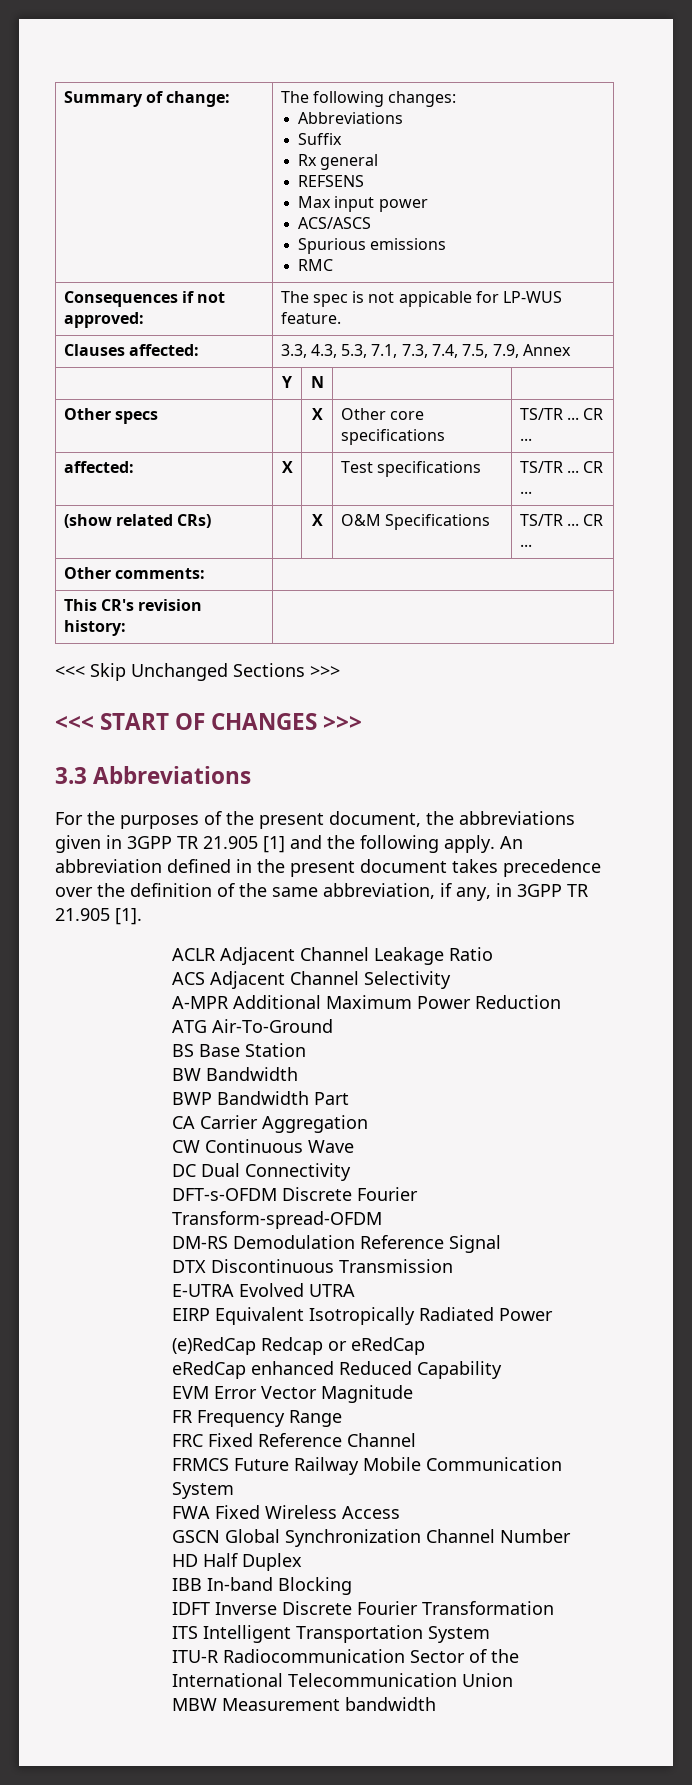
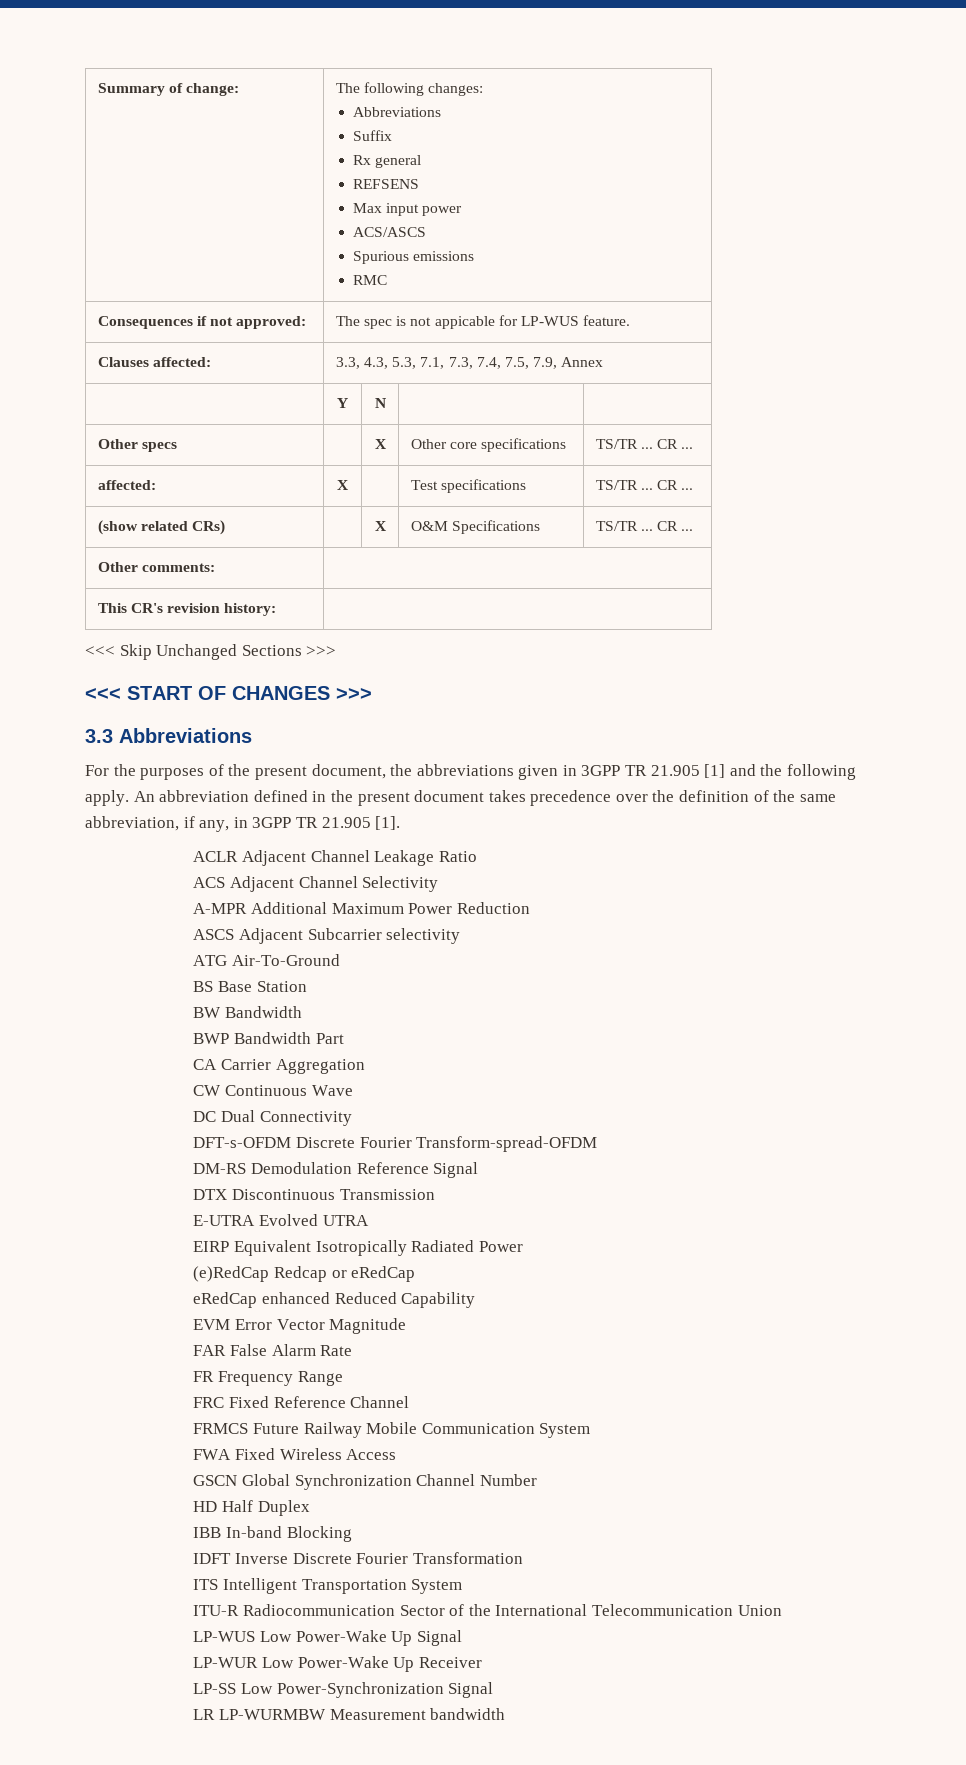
(562, 1002) none -> [193,928,461,944] // ASCS Adjacent Subcarrier selectivity
(414, 1394) none -> [193,1344,353,1356] // FAR False Alarm Rate
[172,1698,218,1711] MBW -> [193,1630,462,1646] [193,1656,482,1672] [193,1682,494,1698] [193,1709,327,1720] LP-WUS Low Power-Wake Up Signal // LP-WUR Low Power-Wake Up Receiver // LP-SS Low Power-Synchronization Signal // LR LP-WURMBW

